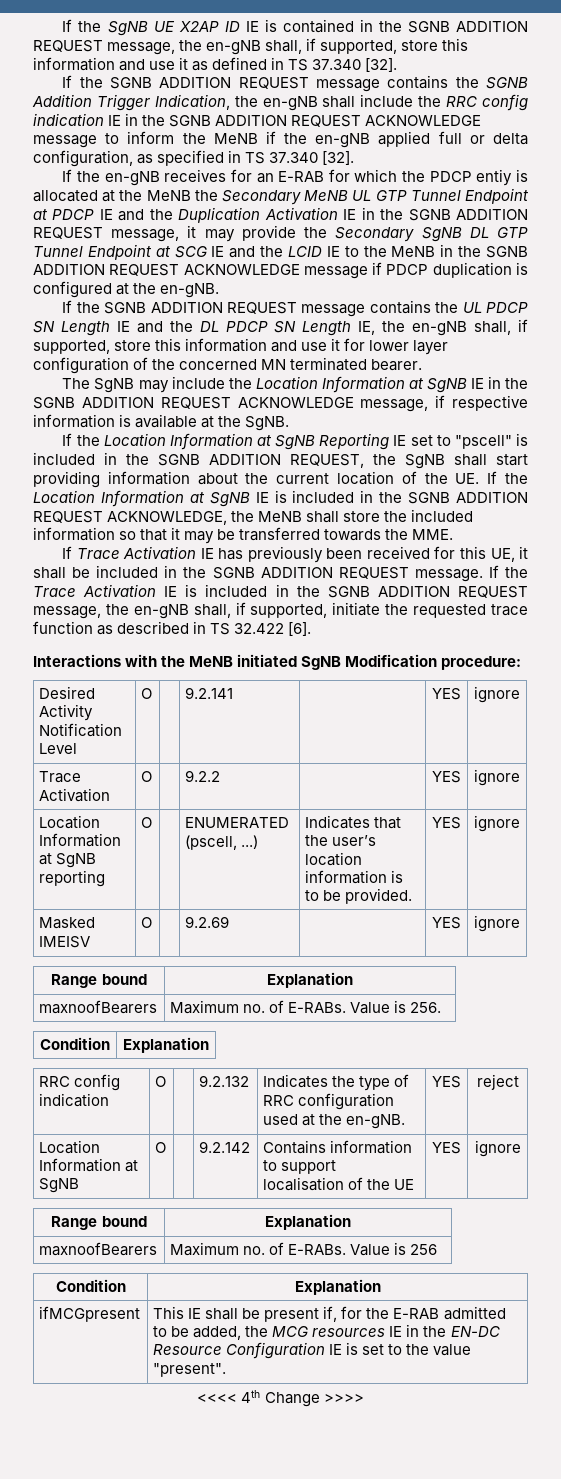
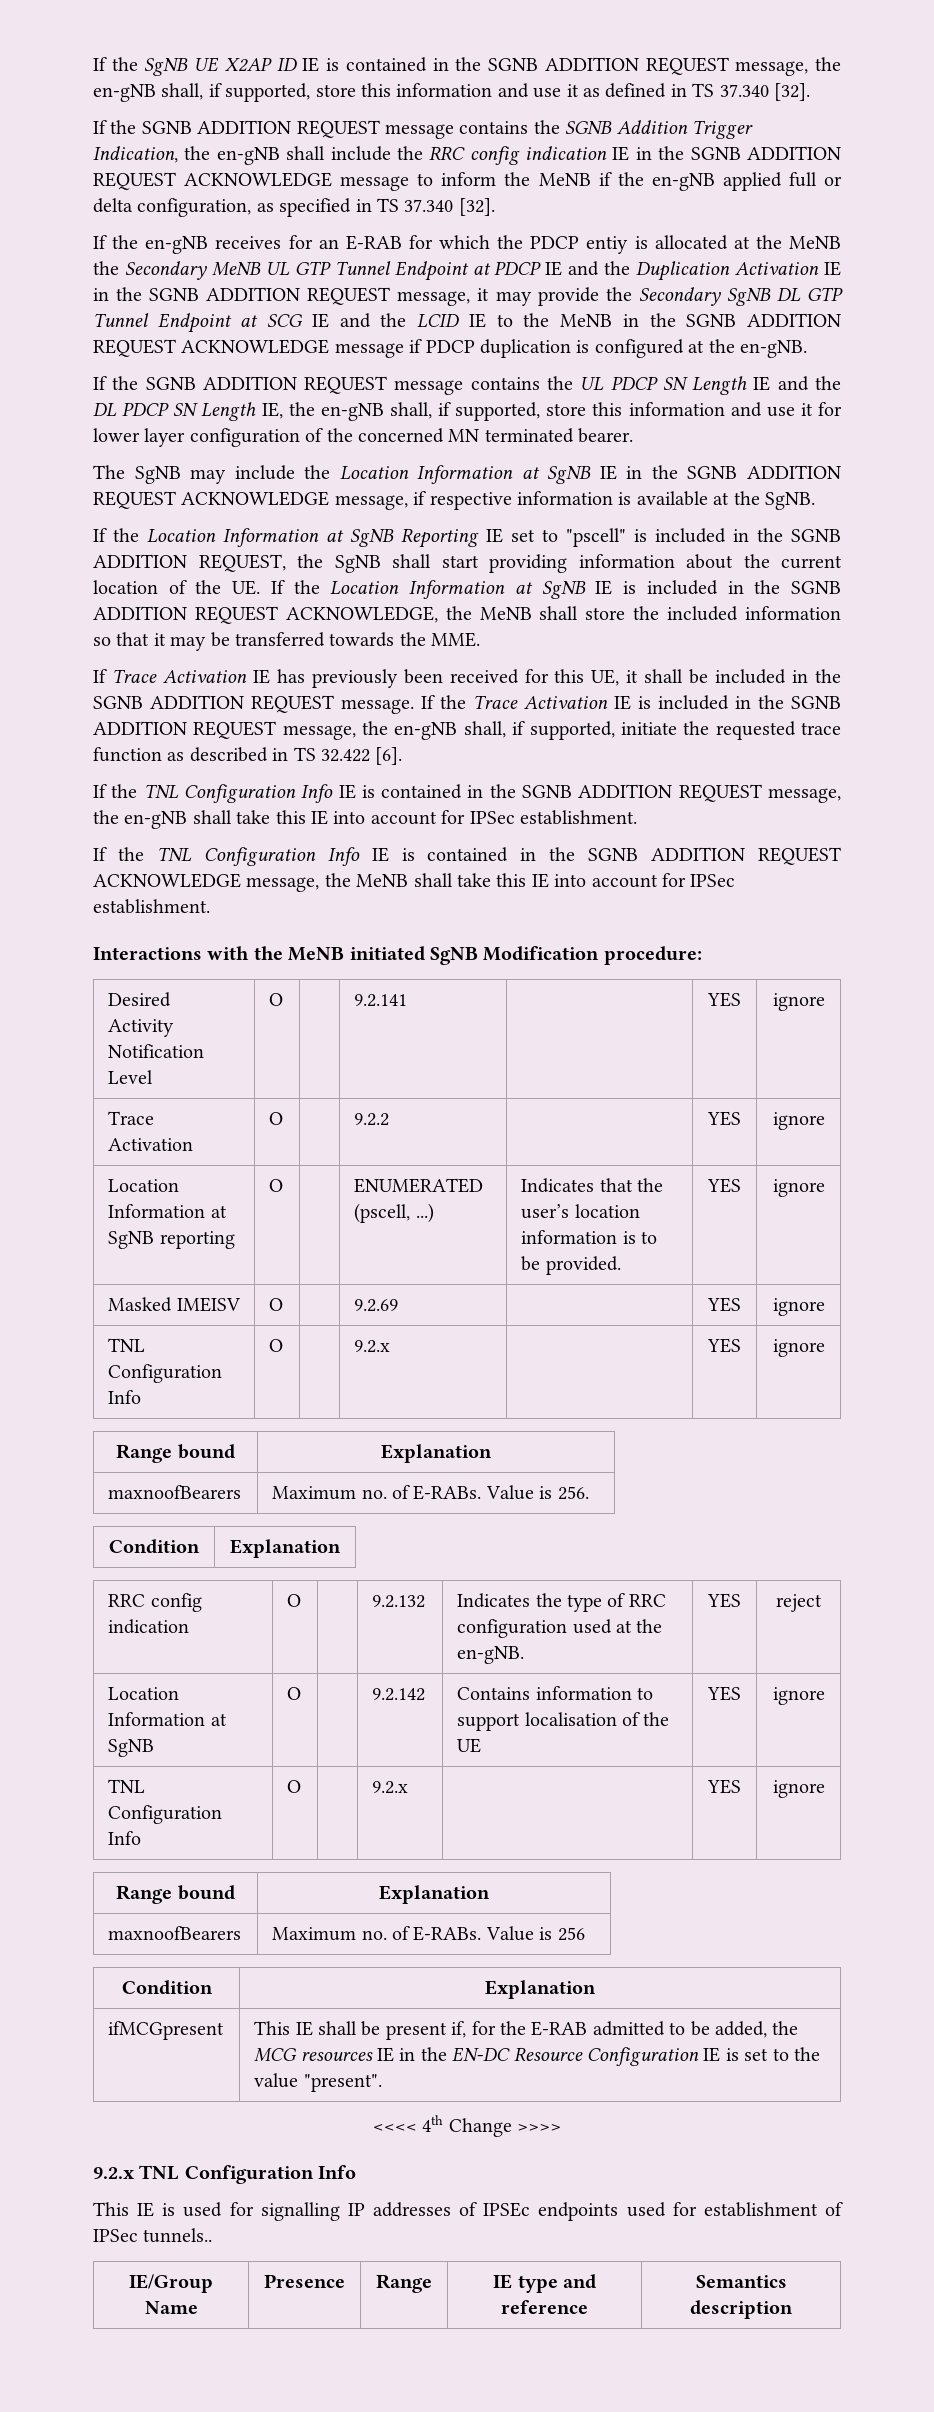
(312, 629) none -> [93,784,841,803] [93,810,637,829] [93,847,841,866] [93,873,736,892] [93,899,210,914] // If the TNL Configuration Info IE is contained in the SGNB ADDITION REQUEST message, the en-gNB shall take this IE into account for IPSec establishment. // If the TNL Configuration Info IE is contained in the SGNB ADDITION REQUEST ACKNOWLEDGE message, the MeNB shall take this IE into account for IPSec establishment.
(520, 923) none -> [108,1338,146,1352] [108,1364,223,1383] [108,1390,142,1404] [269,1339,284,1352] [354,1340,391,1353] [707,1338,741,1353] [772,1339,825,1357] // TNL Configuration Info | O | | 9.2.x | | YES | ignore
(521, 1148) none -> [108,1779,146,1793] [108,1805,223,1824] [108,1831,142,1845] [287,1780,302,1793] [372,1781,409,1794] [707,1779,741,1794] [772,1780,825,1798] // TNL Configuration Info | O | | 9.2.x | | YES | ignore
(364, 1398) none -> [93,2165,357,2184] [93,2202,843,2221] [93,2228,213,2243] [129,2274,213,2293] [144,2301,198,2314] [264,2274,345,2288] [376,2274,432,2293] [493,2274,596,2293] [500,2300,588,2314] [695,2275,787,2288] [690,2300,793,2319] // 9.2.x TNL Configuration Info // This IE is used for signalling IP addresses of IPSEc endpoints used for establishment of IPSec tunnels.. // IE/Group Name | Presence | Range | IE type and reference | Semantics description

